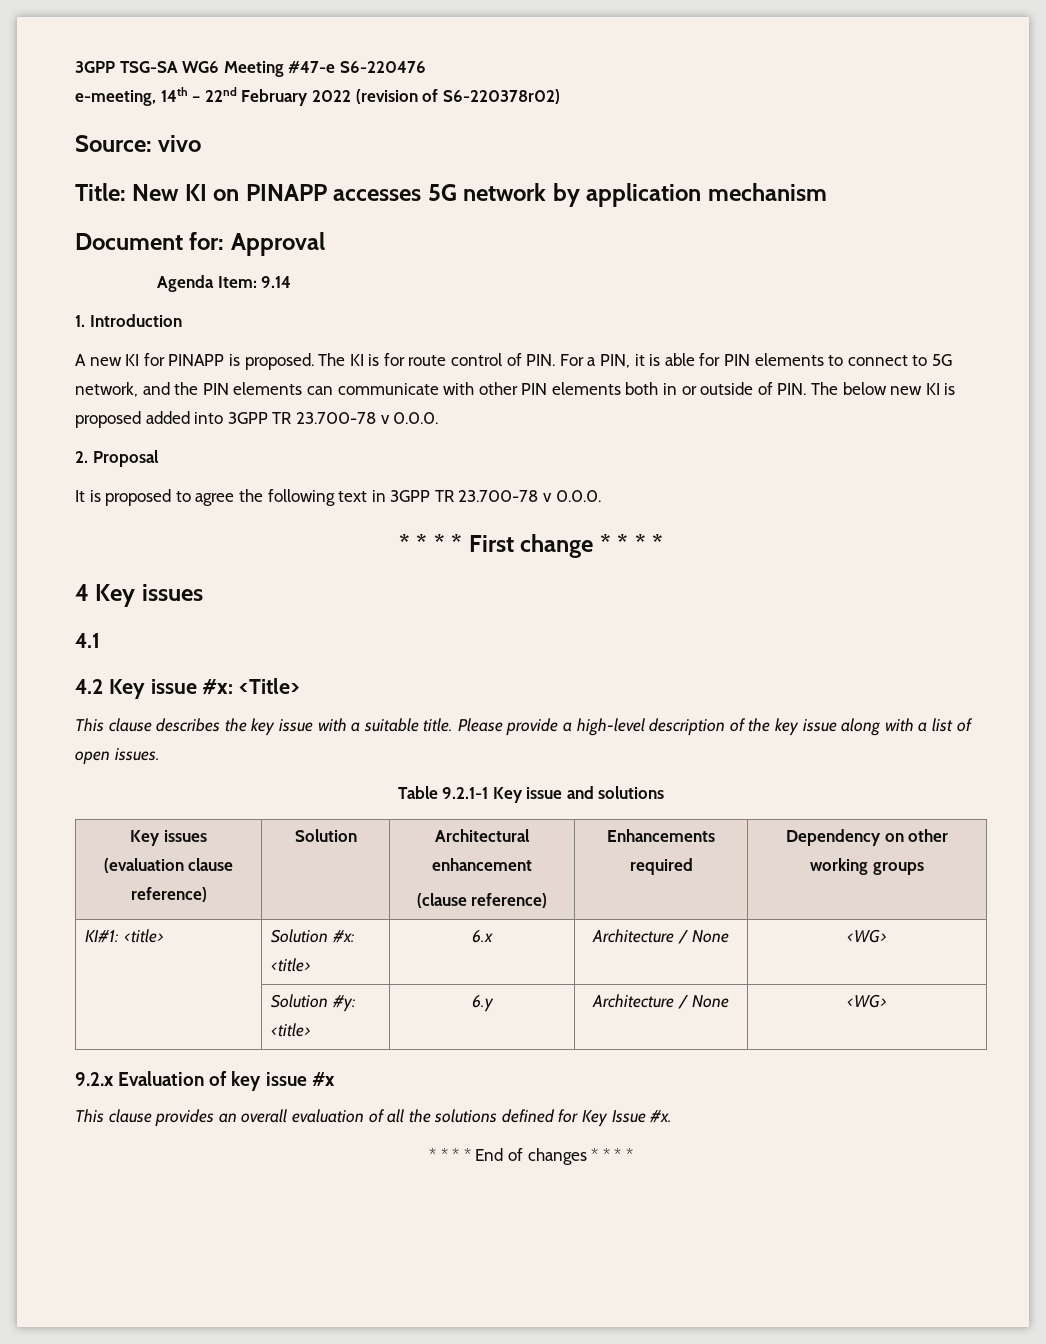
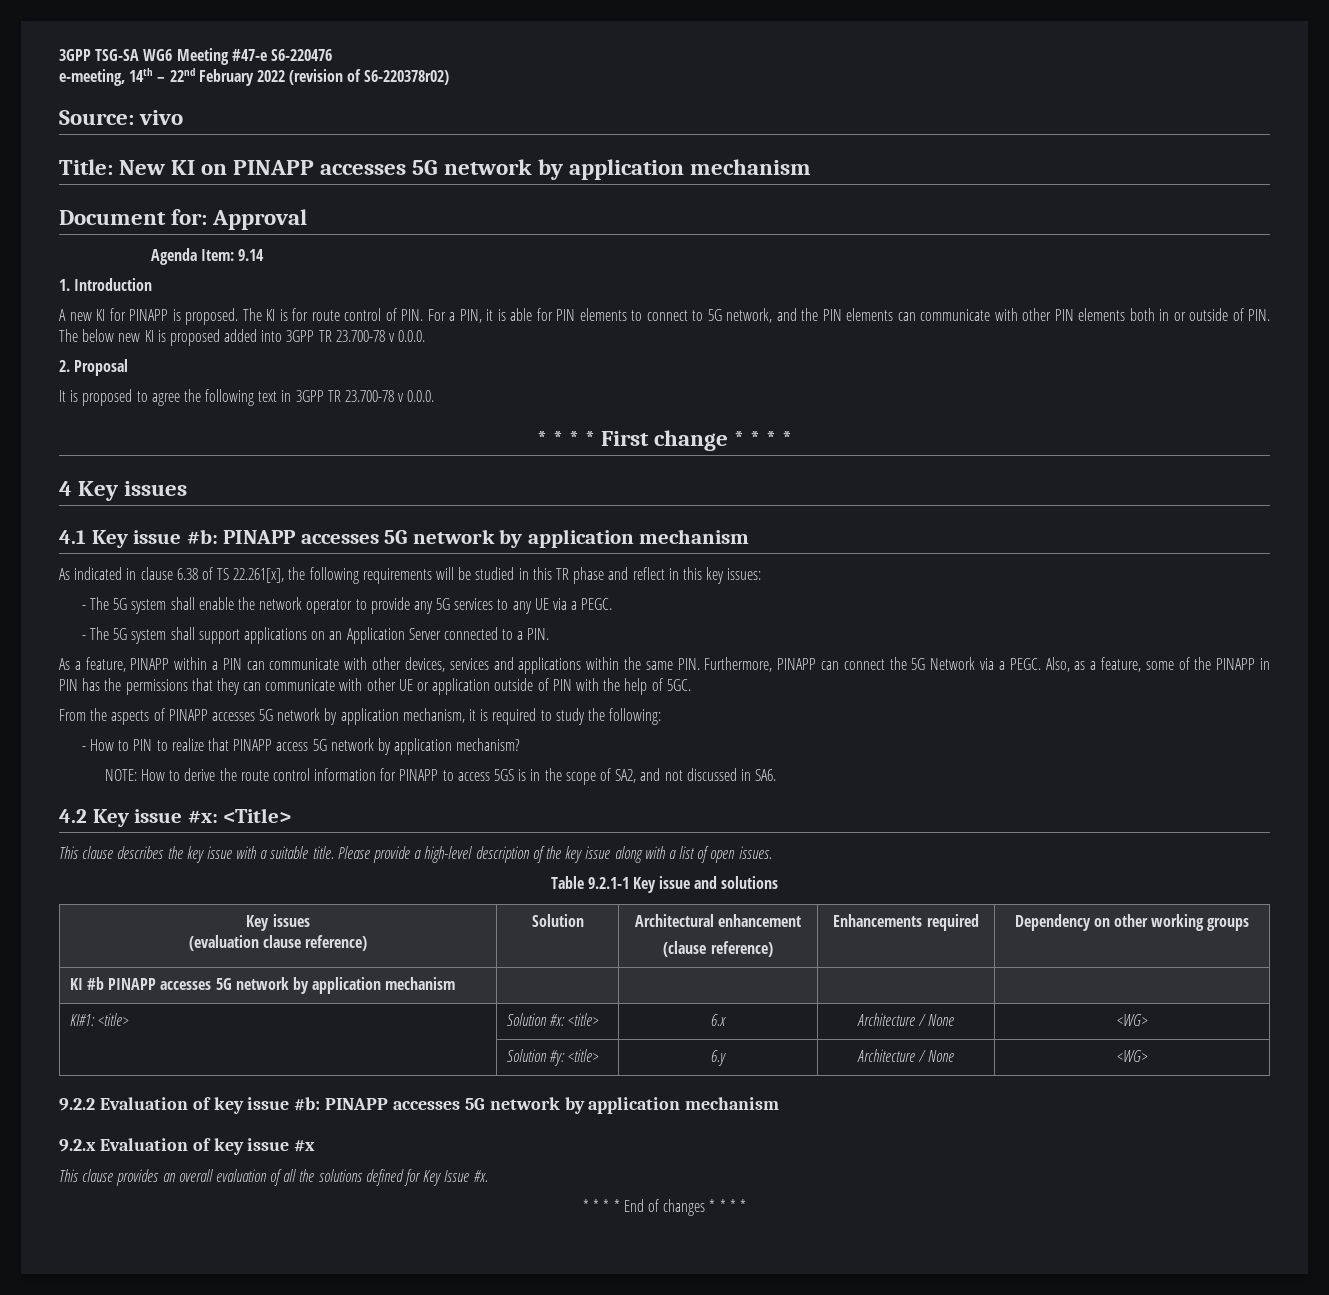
(100, 640) none -> [91,529,750,548] [59,567,762,584] [81,597,613,614] [81,627,550,644] [59,657,1271,674] [59,678,691,695] [59,708,662,725] [81,738,521,755] [104,768,777,785] Key issue #b: PINAPP accesses 5G network by application mechanism // As indicated in clause 6.38 of TS 22.261[x], the following requirements will be studied in this TR phase and reflect in this key issues: // - The 5G system shall enable the network operator to provide any 5G services to any UE via a PEGC. // - The 5G system shall support applications on an Application Server connected to a PIN. // As a feature, PINAPP within a PIN can communicate with other devices, services and applications within the same PIN. Furthermore, PINAPP can connect the 5G Network via a PEGC. Also, as a feature, some of the PINAPP in PIN has the permissions that they can communicate with other UE or application outside of PIN with the help of 5GC. // From the aspects of PINAPP accesses 5G network by application mechanism, it is required to study the following: // - How to PIN to realize that PINAPP access 5G network by application mechanism? // NOTE: How to derive the route control information for PINAPP to access 5GS is in the scope of SA2, and not discussed in SA6.
(924, 868) none -> [69,977,456,994] // KI #b PINAPP accesses 5G network by application mechanism | | | |
(887, 1001) none -> [59,1097,780,1114] // 9.2.2 Evaluation of key issue #b: PINAPP accesses 5G network by application mechanism

